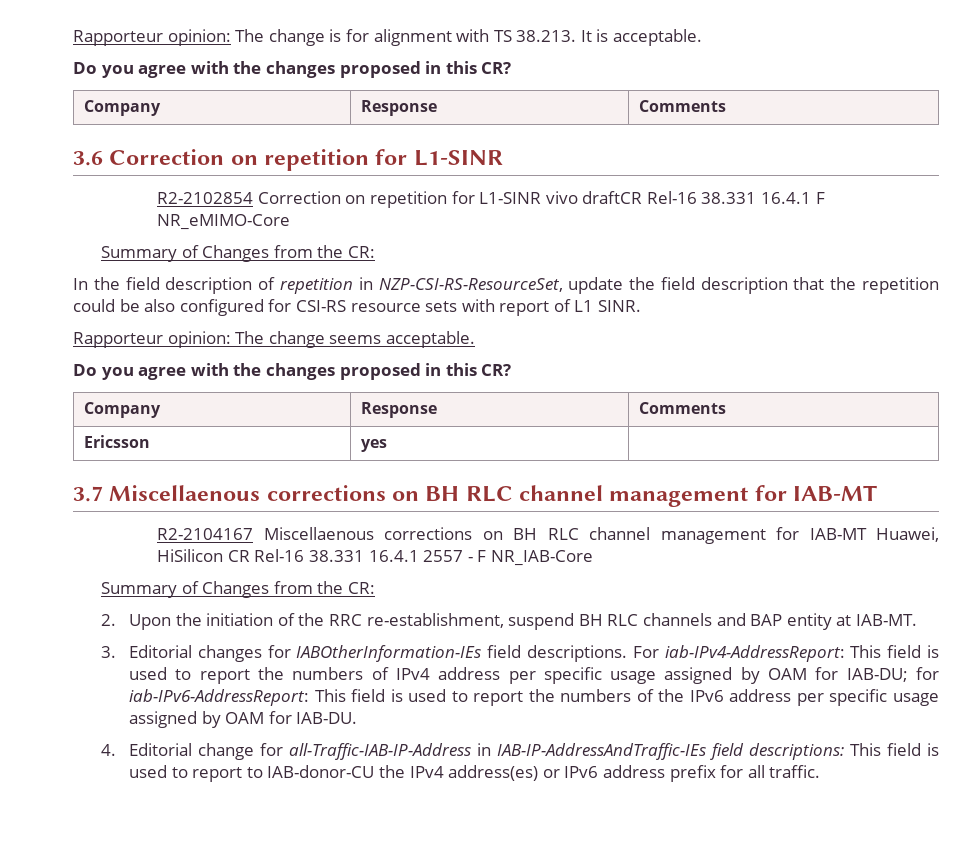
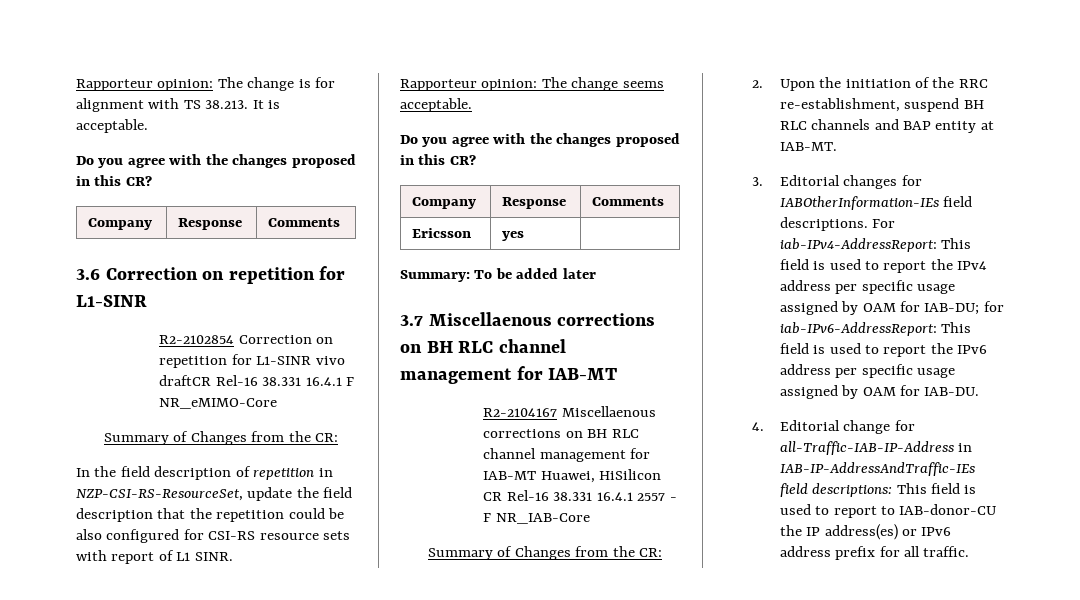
(387, 445) none -> [400,268,596,282] // Summary: To be added later
[292,667,389,680] numbers of -> (953, 264) none
[560,689,685,702] numbers of the -> (953, 348) none
[409,766,444,778] IPv4 -> [806,527,821,536] IP

